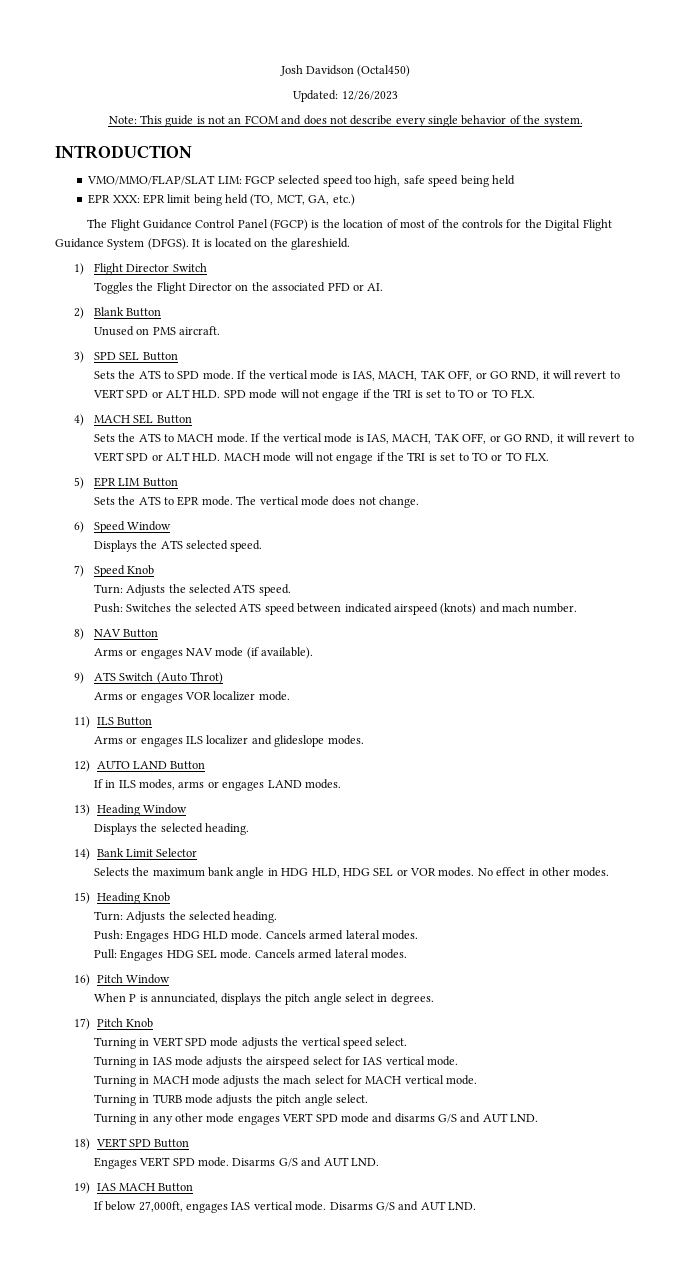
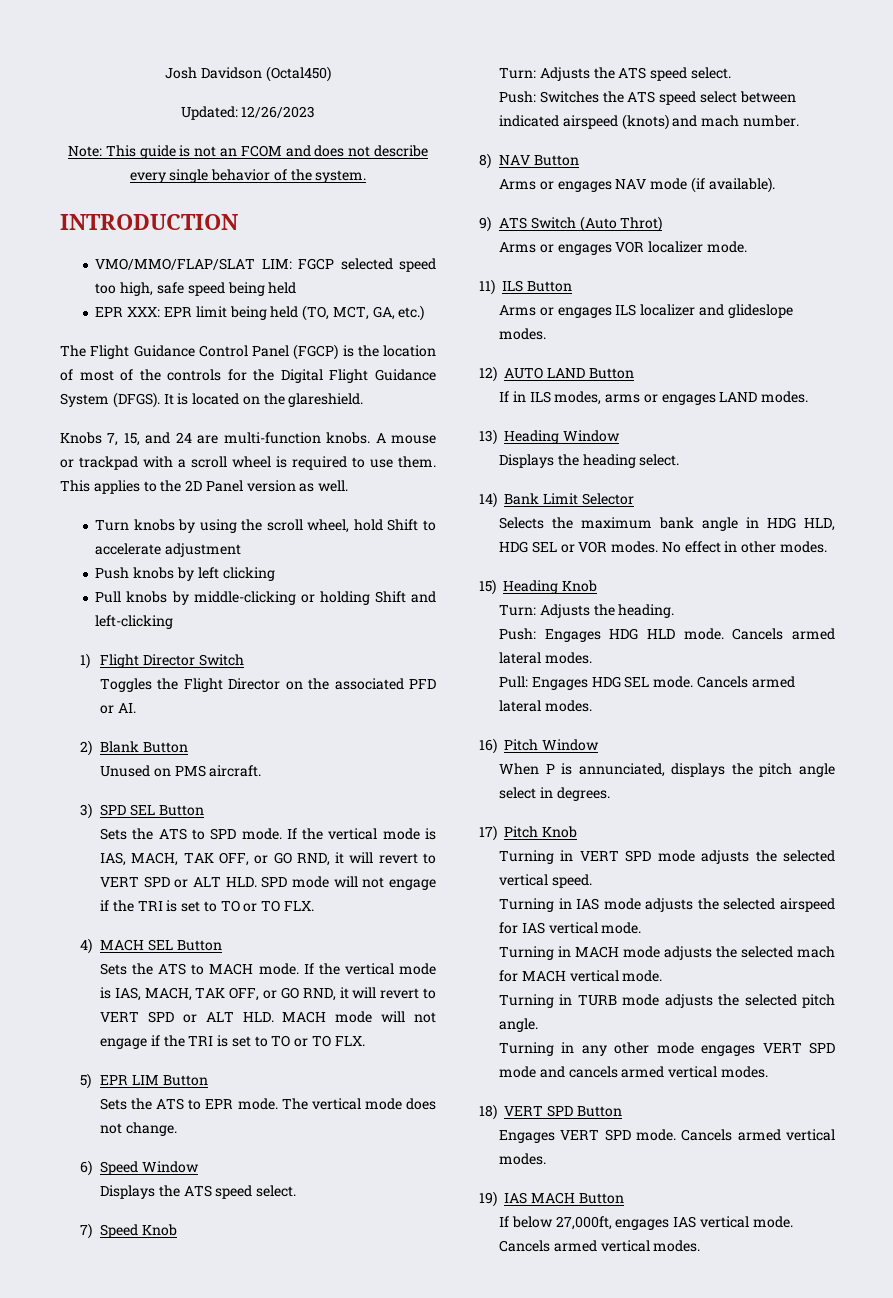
(350, 244) none -> [60,432,437,446] [60,456,436,470] [60,480,349,494] [95,519,436,533] [95,543,242,557] [95,567,275,581] [95,591,437,605] [95,615,174,629] // Knobs 7, 15, and 24 are multi-function knobs. A mouse or trackpad with a scroll wheel is required to use them. This applies to the 2D Panel version as well. // Turn knobs by using the scroll wheel, hold Shift to accelerate adjustment // Push knobs by left clicking // Pull knobs by middle-clicking or holding Shift and left-clicking
[186,540,263,552] selected speed. -> [215,1185,297,1199] speed select.
[189,584,291,596] selected ATS speed. -> [618,67,731,81] ATS speed select.
[195,603,295,615] selected ATS speed -> [627,91,737,105] ATS speed select
[160,823,250,835] selected heading. -> [582,454,680,468] heading select.
[189,911,232,921] selected -> (615, 610) none
[301,1037,408,1049] vertical speed select. -> [783,850,835,862] [498,874,592,888] selected vertical speed.
[266,1056,342,1068] airspeed select -> [723,898,835,912] selected airspeed
[283,1075,344,1084] mach select -> [740,946,835,958] selected mach
[276,1094,368,1106] pitch angle select. -> [744,994,835,1008] [498,1018,538,1032] selected pitch angle.
[394,1113,539,1123] disarms G/S and AUT LND. -> [568,1066,768,1078] cancels armed vertical modes.
[232,1157,379,1167] Disarms G/S and AUT LND. -> [681,1129,835,1141] [498,1153,546,1165] Cancels armed vertical modes.
[329,1201,477,1211] Disarms G/S and AUT LND. -> [498,1240,701,1252] Cancels armed vertical modes.

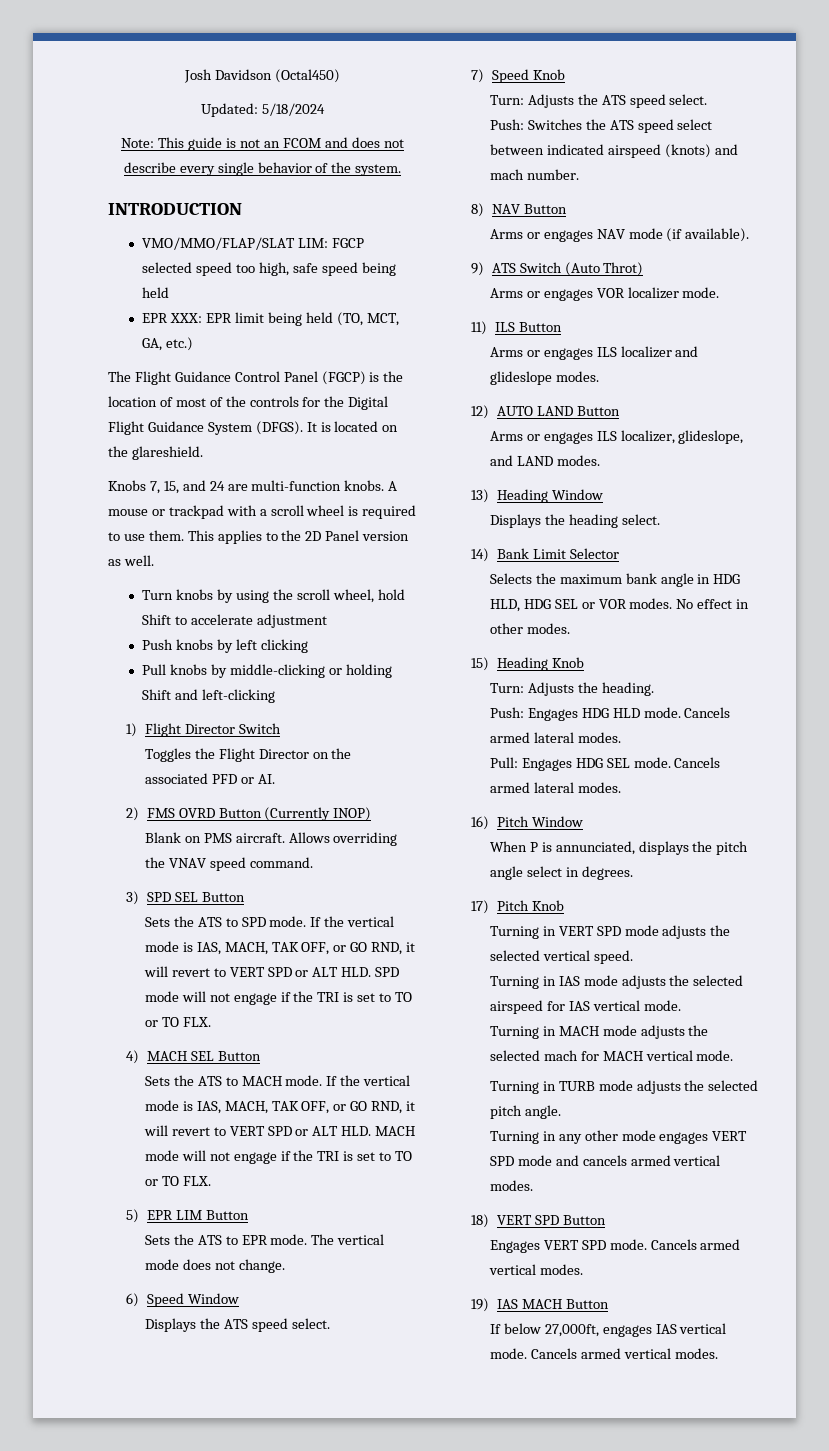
[241,106,316,118] 12/26/2023 -> [261,103,325,116] 5/18/2024
[99,741,188,753] [99,765,262,777] Blank Button // Unused on PMS aircraft. -> [146,807,372,821] [144,832,398,846] [144,857,313,871] FMS OVRD Button (Currently INOP) // Blank on PMS aircraft. Allows overriding the VNAV speed command.
[498,391,716,405] If in ILS modes, arms or engages -> [489,430,744,444] [489,455,513,466] Arms or engages ILS localizer, glideslope, and

